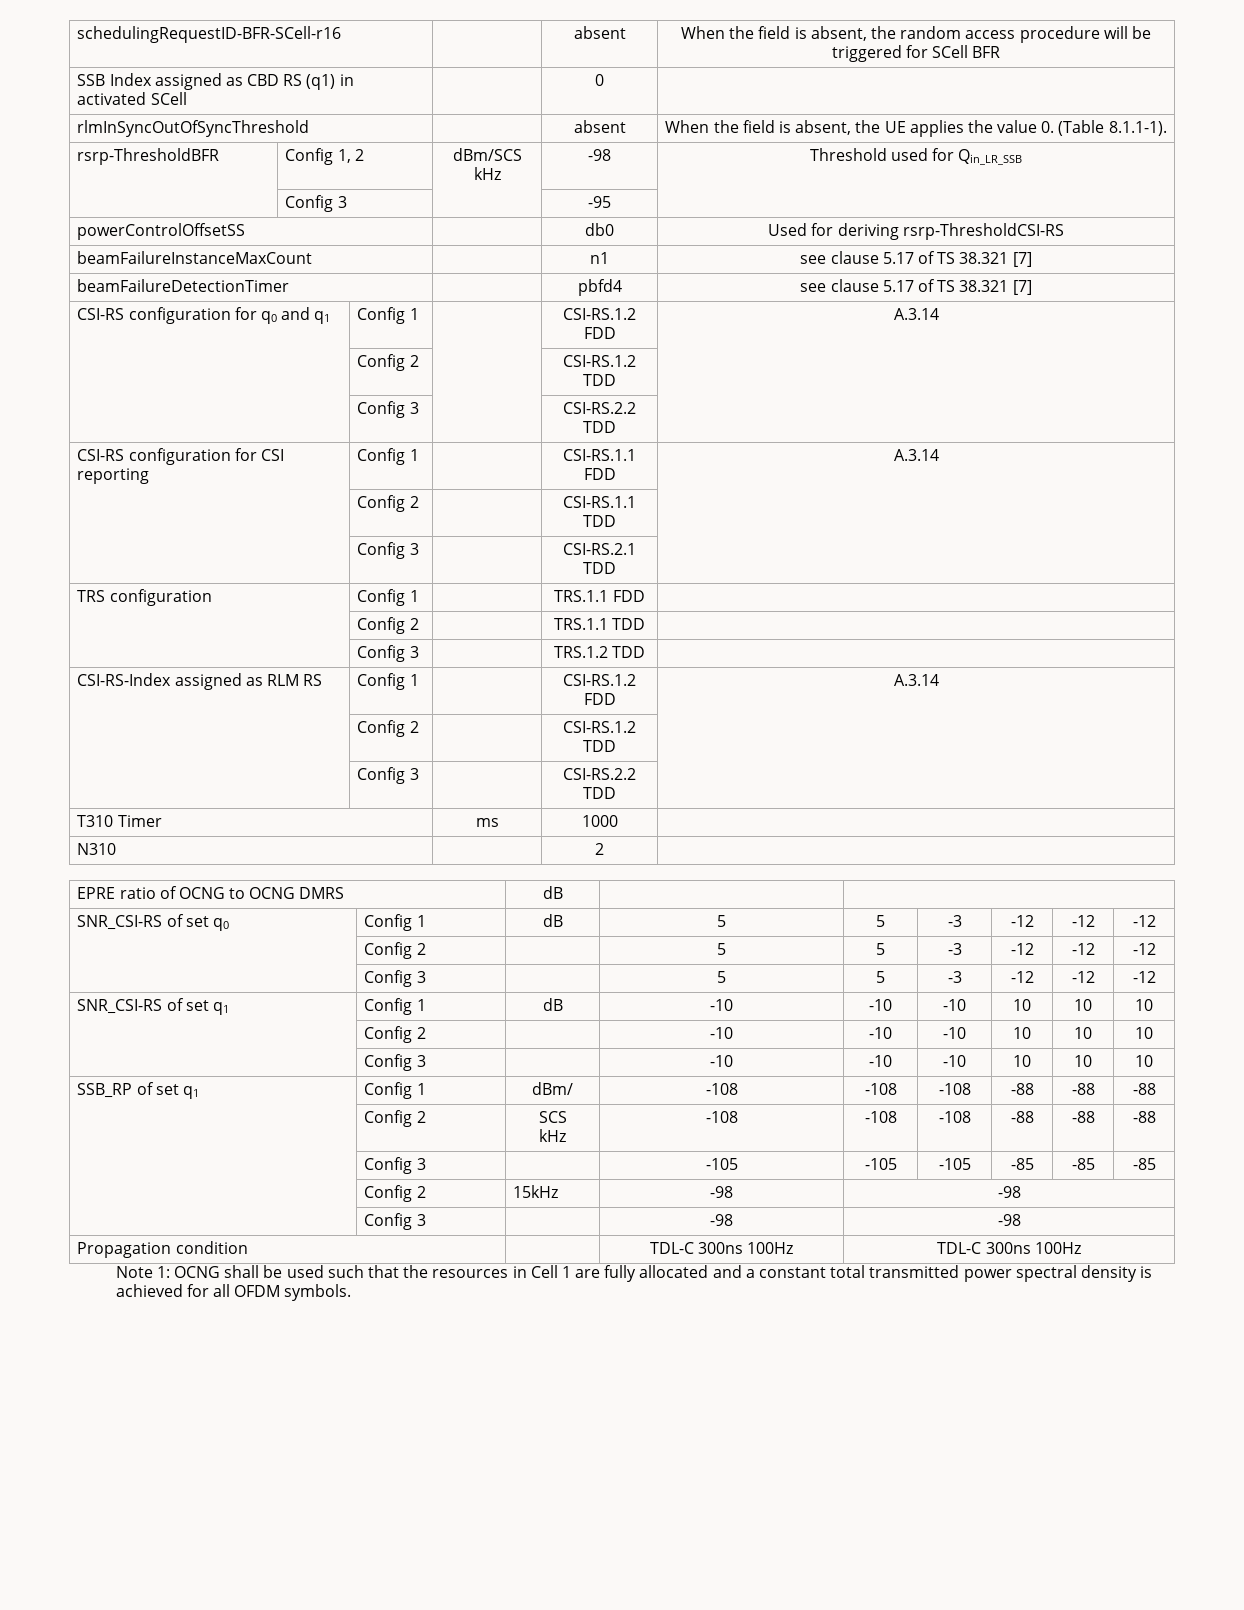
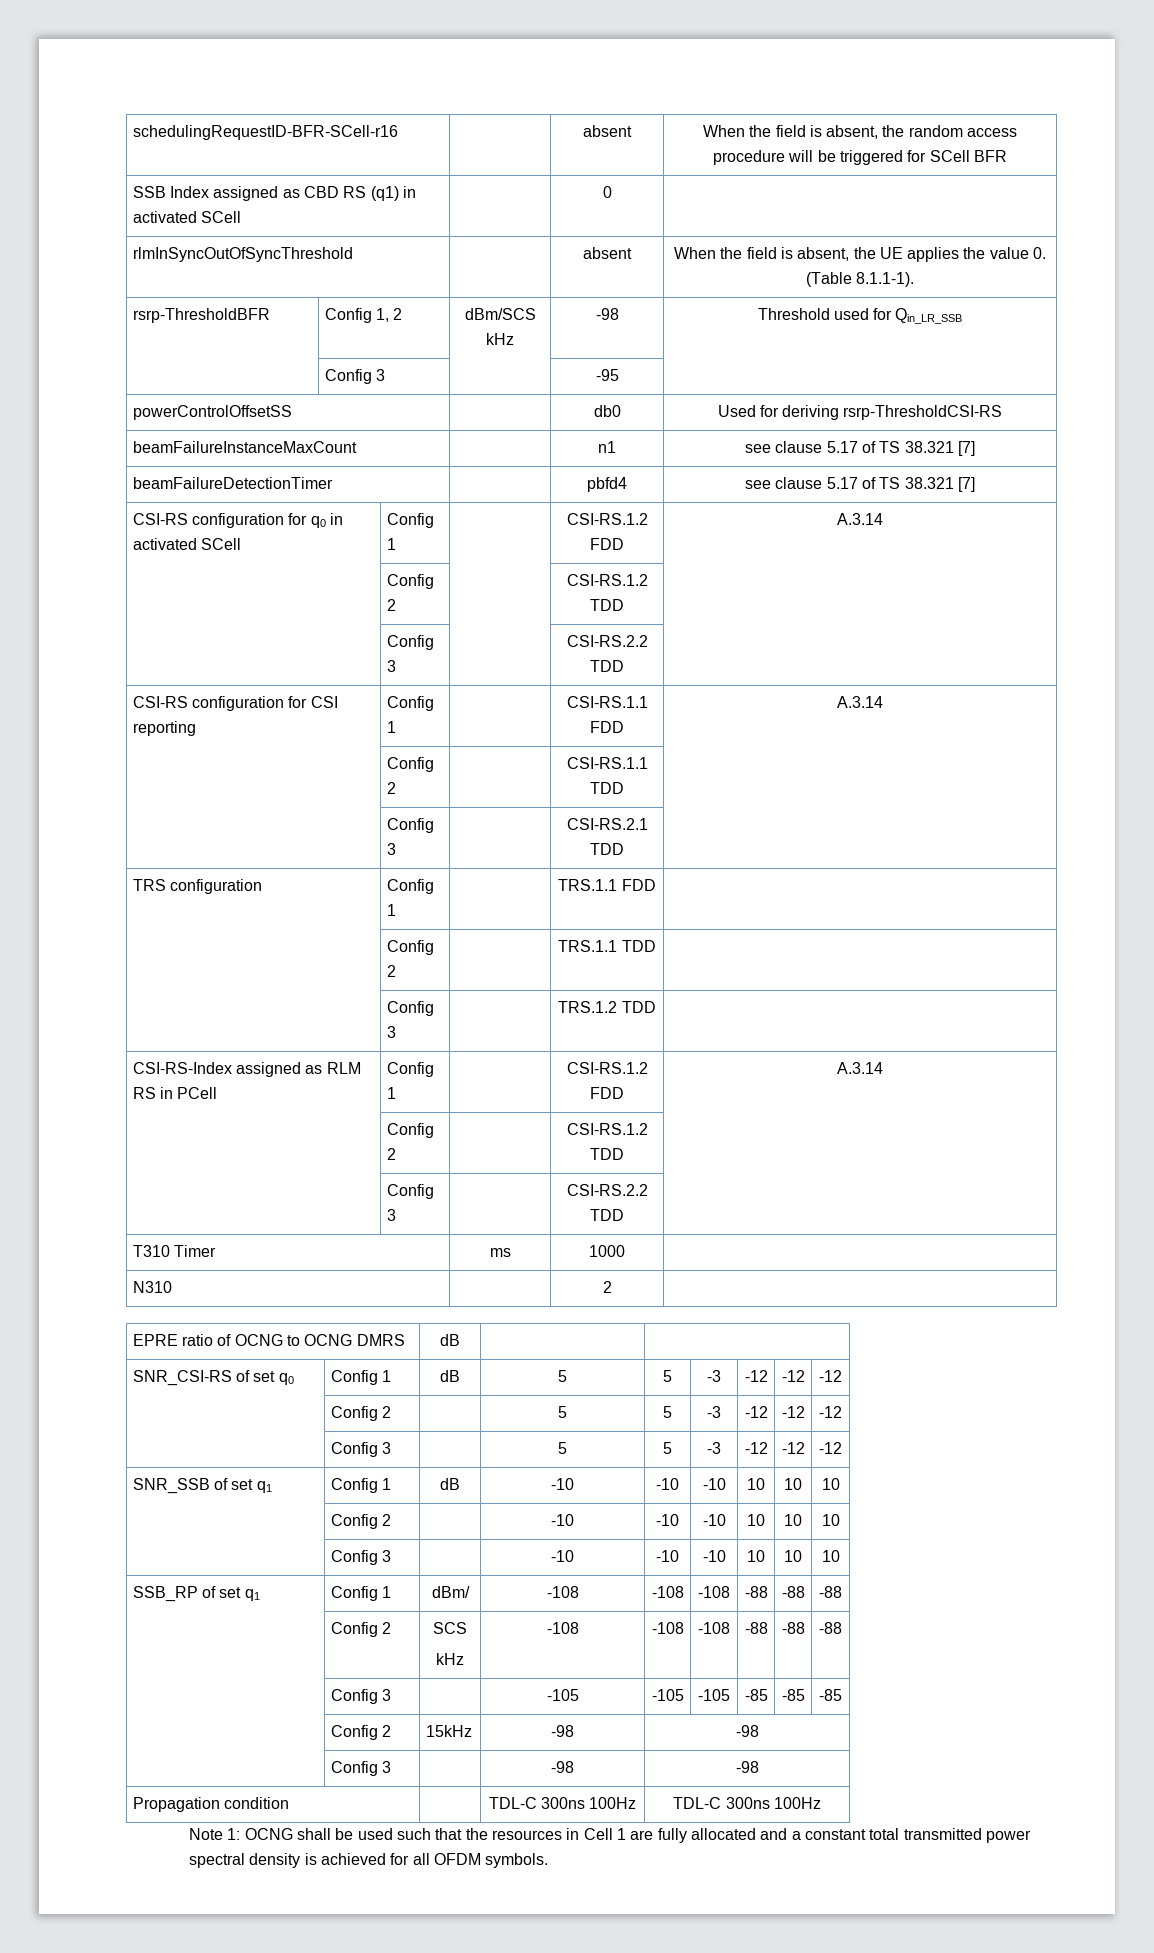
[281,307,331,324] and q1 -> [329,513,343,525] [132,538,241,550] in activated SCell
(323, 680) none -> [159,1087,218,1099] in PCell
[77,999,163,1014] SNR_CSI-RS -> [132,1478,210,1494] SNR_SSB

